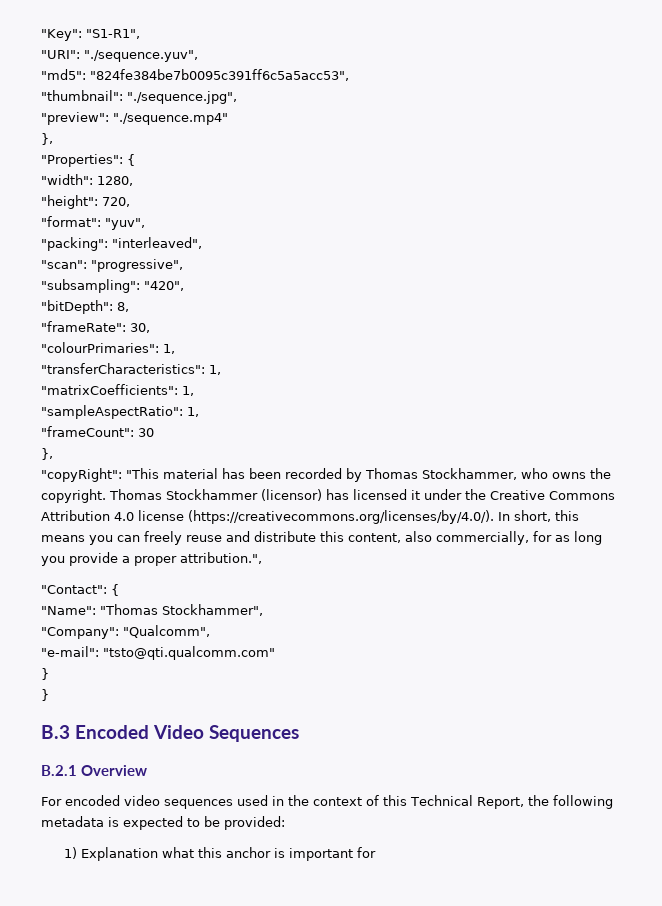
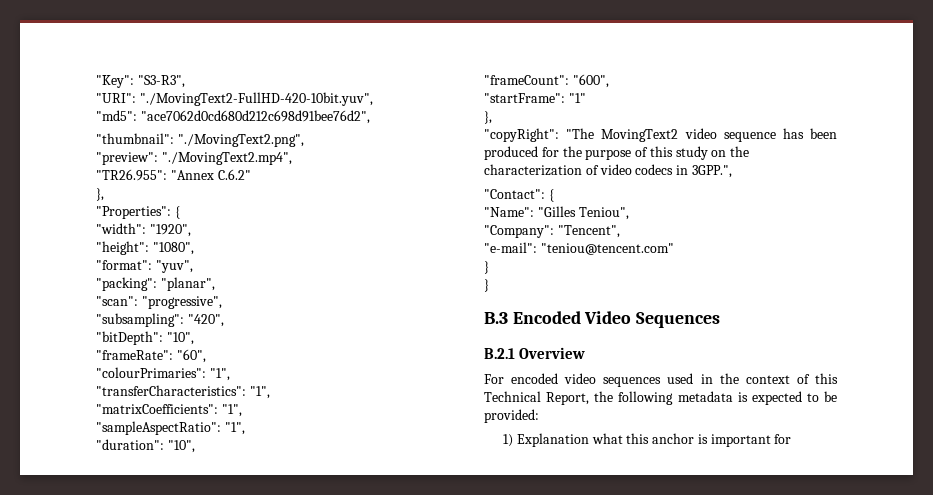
[86,29,140,39] "S1-R1", -> [137,75,185,88] "S3-R3",
[84,50,198,62] "./sequence.yuv", -> [139,92,373,106] "./MovingText2-FullHD-420-10bit.yuv",
[90,69,349,81] "824fe384be7b0095c391ff6c5a5acc53", -> [140,110,370,124] "ace7062d0cd680d212c698d91bee76d2",
[127,91,237,104] "./sequence.jpg", -> [177,134,304,147] "./MovingText2.png",
[113,113,228,125] "./sequence.mp4" -> [161,152,292,165] [96,169,251,181] "./MovingText2.mp4", // "TR26.955": "Annex C.6.2"
[97,176,133,186] 1280, -> [149,224,191,237] "1920",
[102,197,130,207] 720, -> [152,242,194,255] "1080",
[112,237,202,249] "interleaved", -> [160,277,215,291] "planar",
[117,302,129,312] 8, -> [166,332,194,345] "10",
[130,323,150,333] 30, -> [176,349,206,363] "60",
[163,344,175,354] 1, -> [209,368,230,381] "1",
[209,365,221,375] 1, -> [249,386,270,399] "1",
[182,386,194,396] 1, -> [221,404,242,417] "1",
[187,407,199,417] [41,426,154,437] [41,448,53,460] [41,468,611,482] [41,489,615,503] [41,510,579,524] [41,531,602,545] [41,552,262,566] 1, // "frameCount": 30 // }, // "copyRight": "This material has been recorded by Thomas Stockhammer, who owns the copyright. Thomas Stockhammer (licensor) has licensed it under the Creative Commons Attribution 4.0 license (https://creativecommons.org/licenses/by/4.0/). In short, this means you can freely reuse and distribute this content, also commercially, for as long you provide a proper attribution.", -> [224,422,245,435] [96,439,195,453] [484,74,609,88] [484,93,586,103] [484,111,492,124] [484,128,837,142] [484,146,750,160] [484,164,732,178] "1", // "duration": "10", // "frameCount": "600", // "startFrame": "1" // }, // "copyRight": "The MovingText2 video sequence has been produced for the purpose of this study on the characterization of video codecs in 3GPP.",
[100,604,263,616] "Thomas Stockhammer", -> [537,206,629,220] "Gilles Teniou",
[123,625,210,638] "Qualcomm", -> [557,225,620,238] "Tencent",
[103,646,275,660] "tsto@qti.qualcomm.com" -> [540,243,674,255] "teniou@tencent.com"

